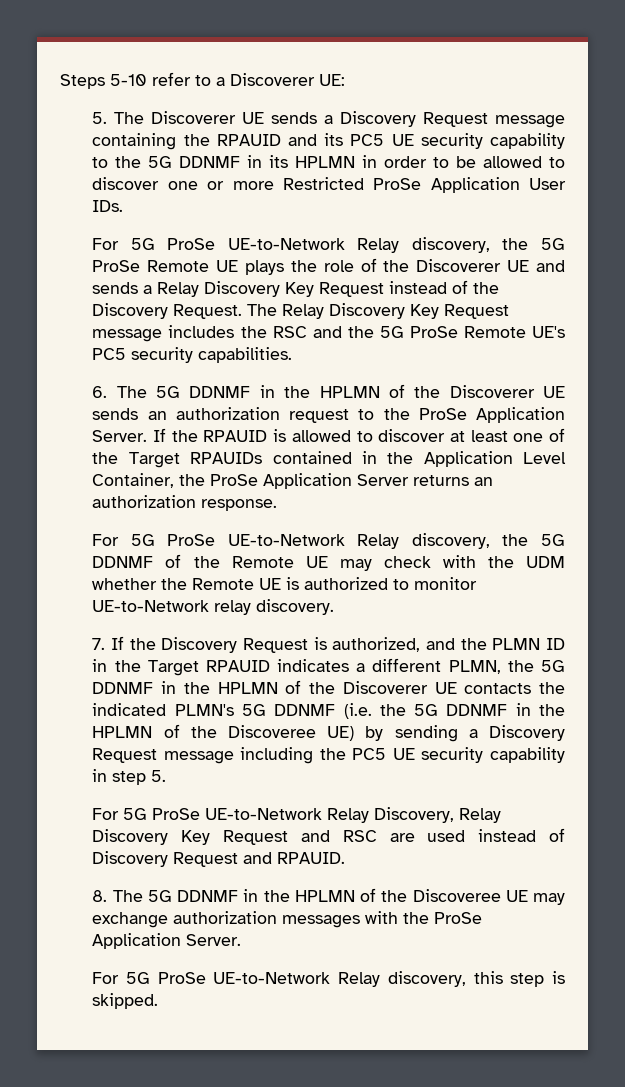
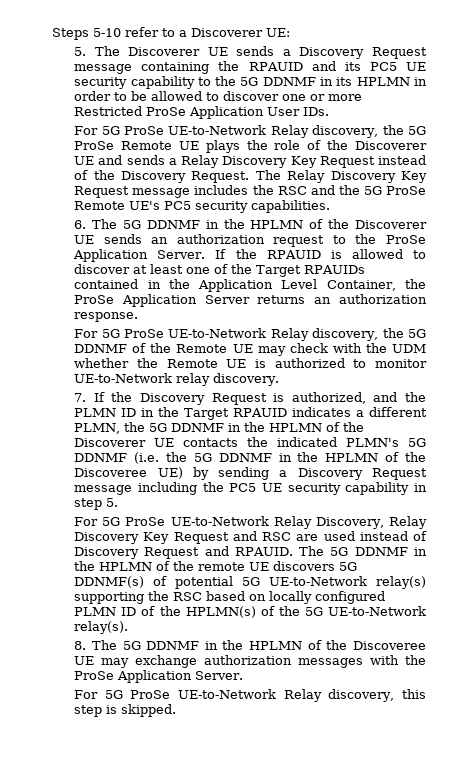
(346, 858) none -> [299,546,428,556] [74,561,358,571] [74,576,426,589] [74,591,386,604] [74,606,427,618] [74,621,129,634] The 5G DDNMF in the HPLMN of the remote UE discovers 5G DDNMF(s) of potential 5G UE-to-Network relay(s) supporting the RSC based on locally configured PLMN ID of the HPLMN(s) of the 5G UE-to-Network relay(s).

